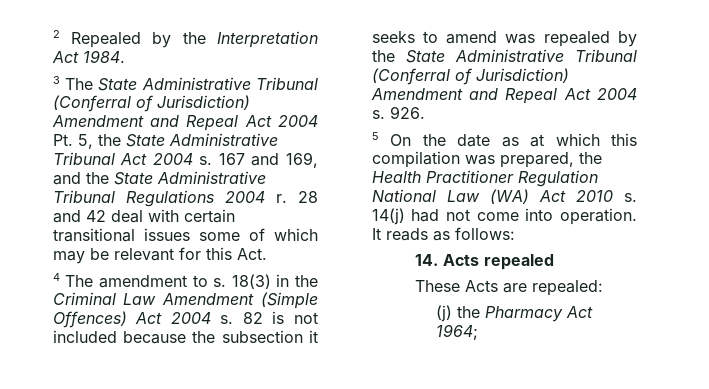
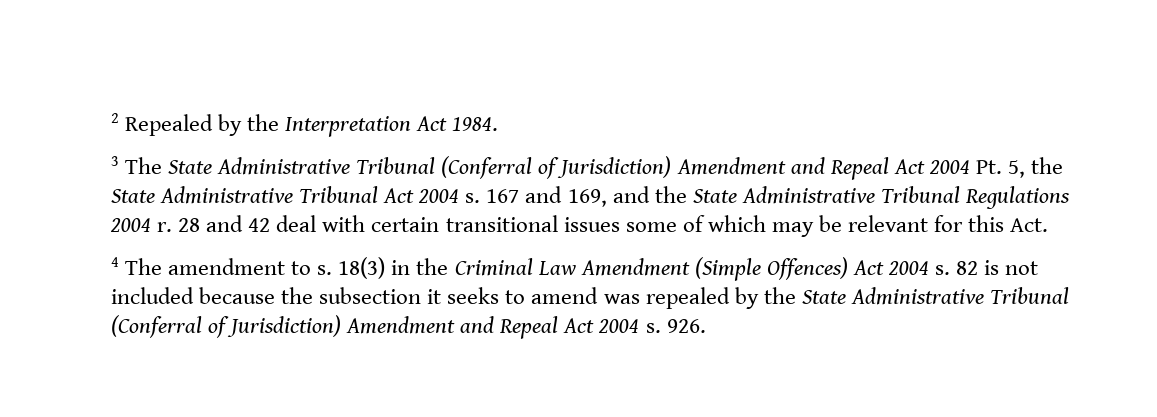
[371,132,637,147] [371,151,602,168] [371,170,598,187] [371,189,637,204] [371,208,637,225] [371,227,515,241] [414,254,554,270] [414,280,603,296] [436,305,594,322] [436,324,479,340] // 5 On the date as at which this compilation was prepared, the Health Practitioner Regulation National Law (WA) Act 2010 s. 14(j) had not come into operation. It reads as follows: // 14. Acts repealed // These Acts are repealed: // (j) the Pharmacy Act 1964; -> (706, 326) none

